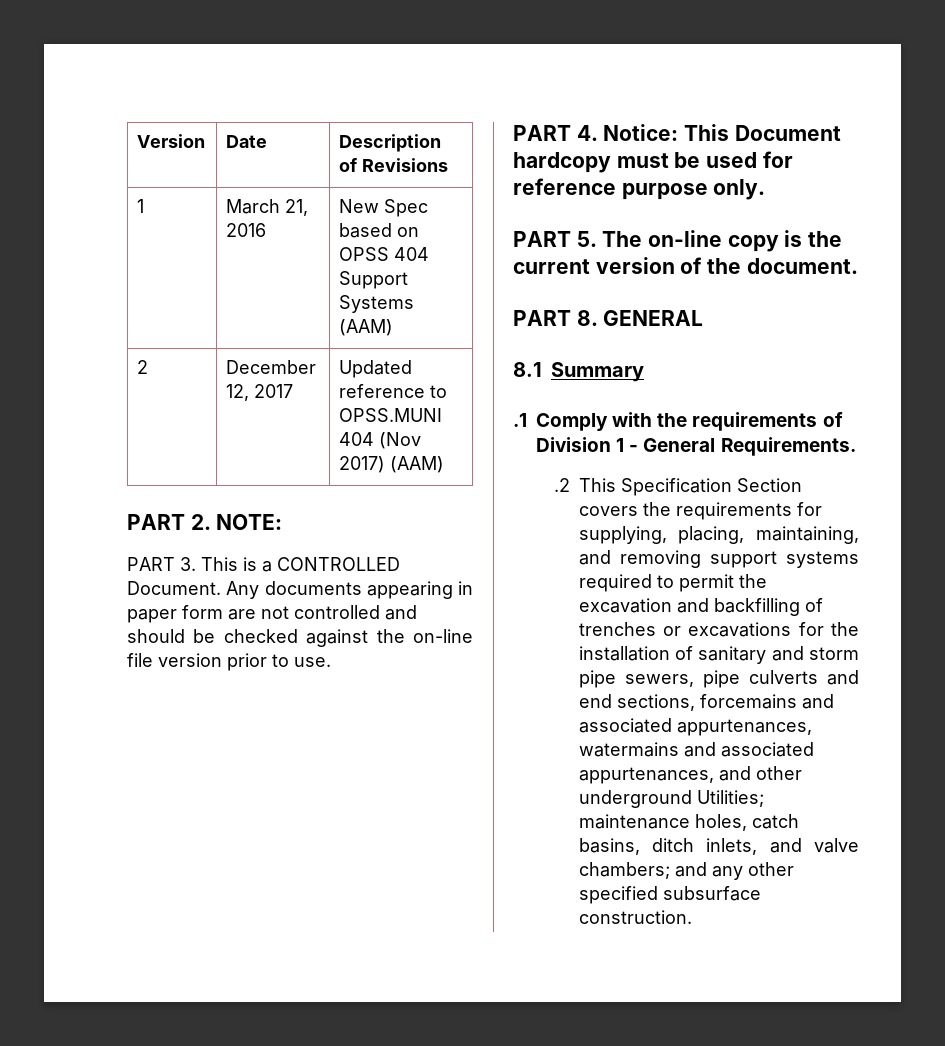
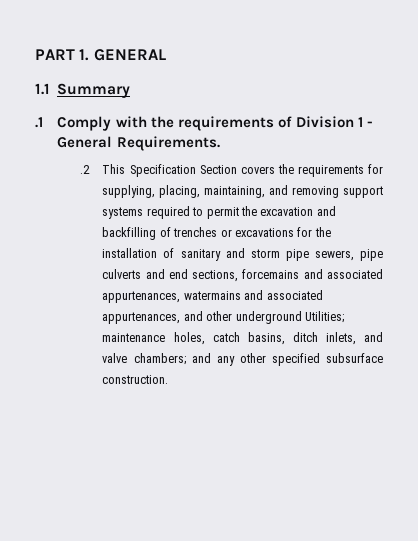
[137,134,206,148] [226,135,268,148] [339,134,442,152] [339,158,449,172] [137,199,145,213] [226,199,309,216] [226,223,267,237] [339,199,429,217] [339,223,420,238] [339,247,430,261] [339,271,409,289] [339,295,415,313] [339,319,394,336] [137,360,149,374] [226,360,317,374] [226,384,294,401] [339,360,413,378] [339,384,448,398] [339,408,443,422] [339,432,422,449] [339,456,445,473] [127,514,283,530] [127,557,400,572] [127,581,473,599] [127,605,417,623] [127,629,473,647] [127,653,331,671] [513,124,841,141] [513,151,793,173] [513,178,766,200] [513,230,843,252] [513,257,858,274] [513,310,598,326] Version | Date | Description of Revisions // 1 | March 21, 2016 | New Spec based on OPSS 404 Support Systems (AAM) // 2 | December 12, 2017 | Updated reference to OPSS.MUNI 404 (Nov 2017) (AAM) // PART 2. NOTE: // PART 3. This is a CONTROLLED Document. Any documents appearing in paper form are not controlled and should be checked against the on-line file version prior to use. // PART 4. Notice: This Document hardcopy must be used for reference purpose only. // PART 5. The on-line copy is the current version of the document. // PART 8. -> [35,49,90,61] PART 1.
[513,362,542,377] 8.1 -> [35,83,50,95] 1.1

